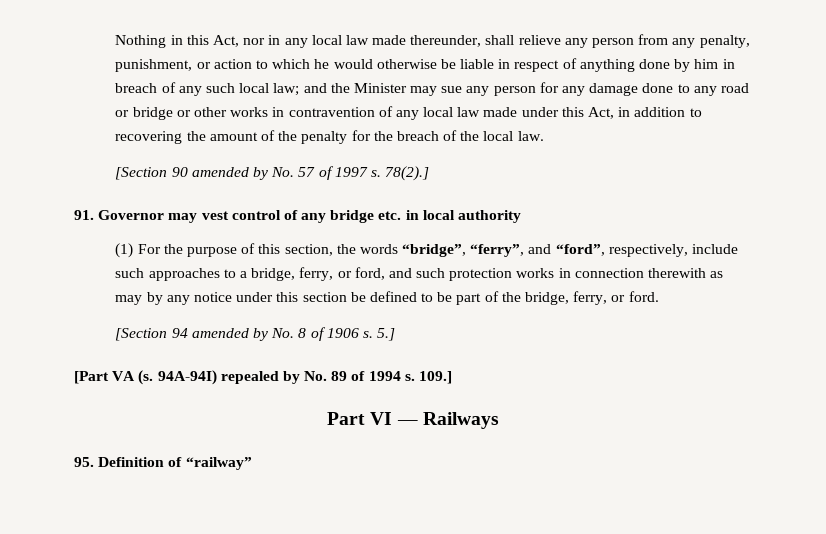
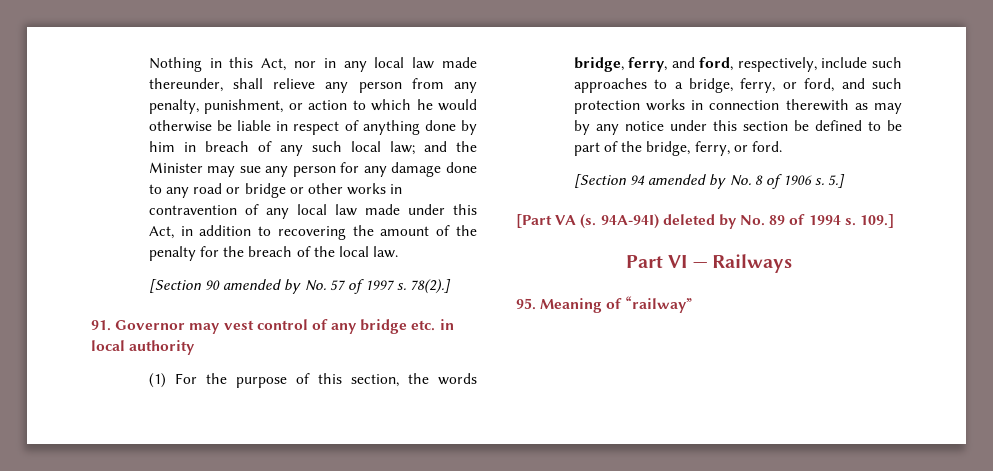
[402,244,605,257] “bridge”, “ferry”, and “ford”, -> [573,57,734,72] bridge, ferry, and ford,
[220,371,279,384] repealed -> [662,214,715,225] deleted
[98,457,165,467] Definition -> [540,298,603,313] Meaning

